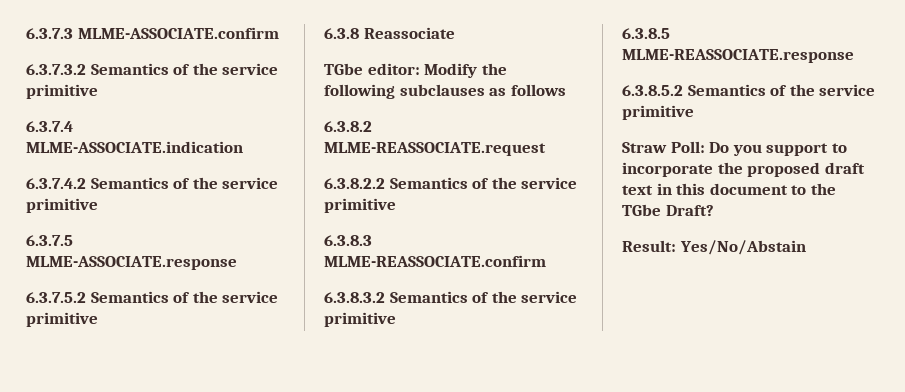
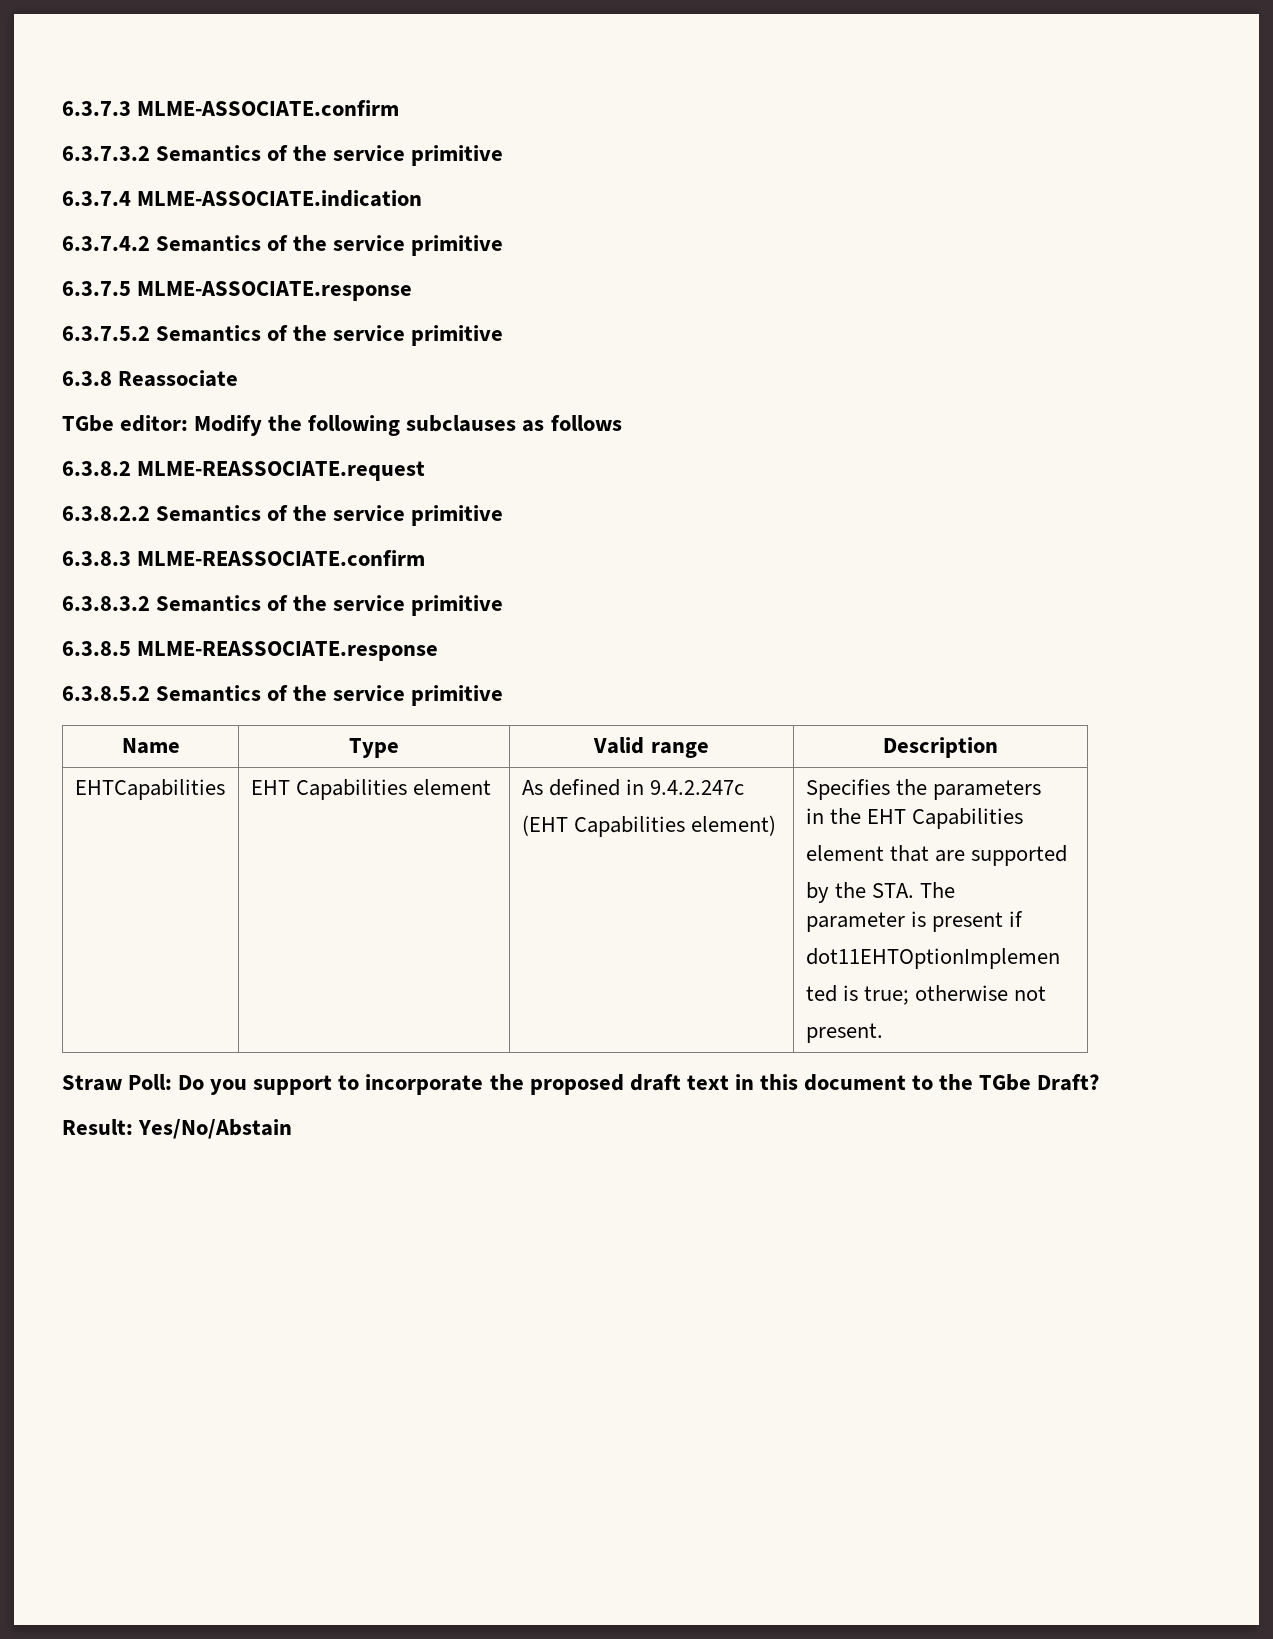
(694, 112) none -> [121,738,180,754] [348,738,399,758] [593,737,709,758] [883,737,998,758] [74,779,225,800] [250,779,492,800] [521,779,745,796] [521,815,777,837] [805,779,1042,800] [805,808,1024,829] [805,845,1068,866] [805,882,956,903] [805,911,1024,932] [805,948,1060,969] [805,985,1047,1005] [805,1023,883,1043] // Name | Type | Valid range | Description // EHTCapabilities | EHT Capabilities element | As defined in 9.4.2.247c // (EHT Capabilities element) | Specifies the parameters // in the EHT Capabilities // element that are supported // by the STA. The // parameter is present if // dot11EHTOptionImplemen // ted is true; otherwise not // present.

